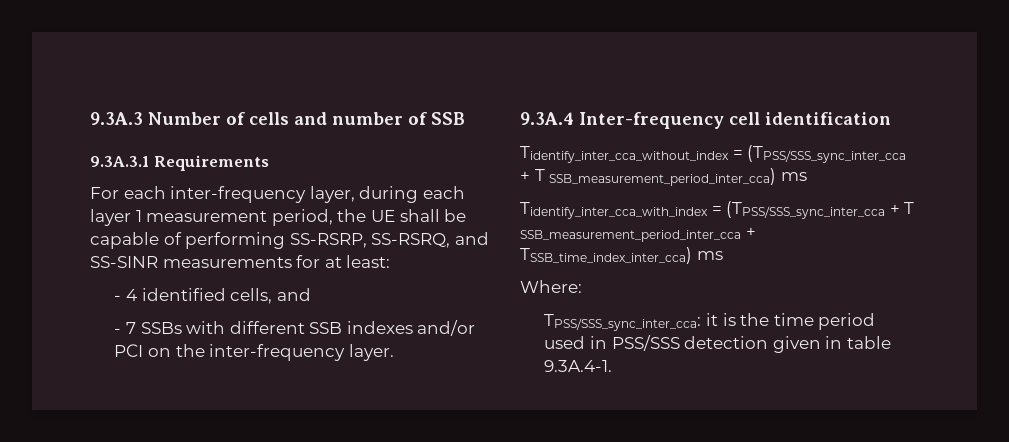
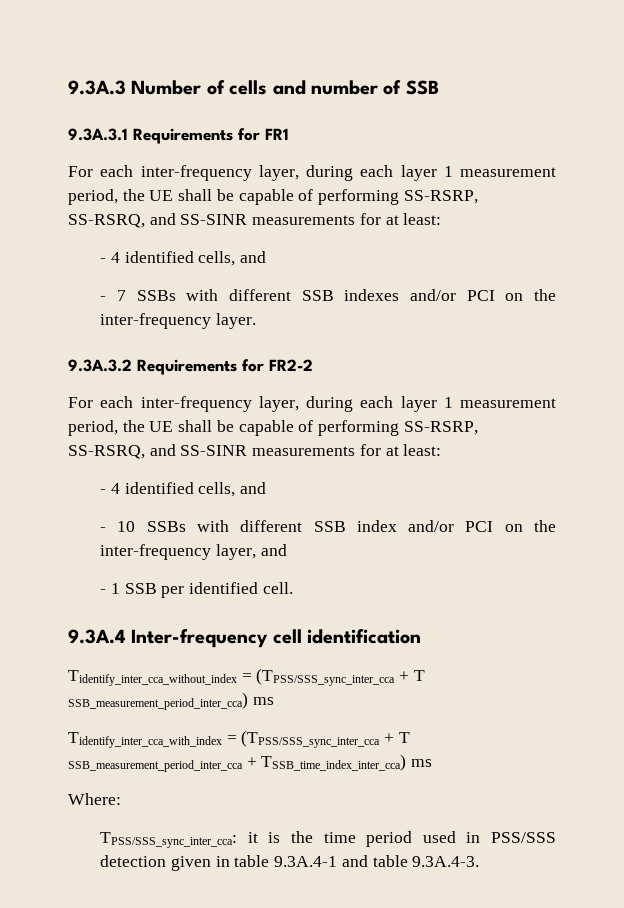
(269, 163) none -> [238,128,289,141] for FR1
(394, 352) none -> [68,359,313,375] [68,396,556,412] [68,420,478,436] [68,444,442,459] [100,482,267,497] [100,520,556,532] [100,544,287,560] [100,582,293,598] // 9.3A.3.2 Requirements for FR2-2 // For each inter-frequency layer, during each layer 1 measurement period, the UE shall be capable of performing SS-RSRP, SS-RSRQ, and SS-SINR measurements for at least: // - 4 identified cells, and // - 10 SSBs with different SSB index and/or PCI on the inter-frequency layer, and // - 1 SSB per identified cell.
[544,360,613,372] 9.3A.4-1. -> [274,855,480,867] 9.3A.4-1 and table 9.3A.4-3.

